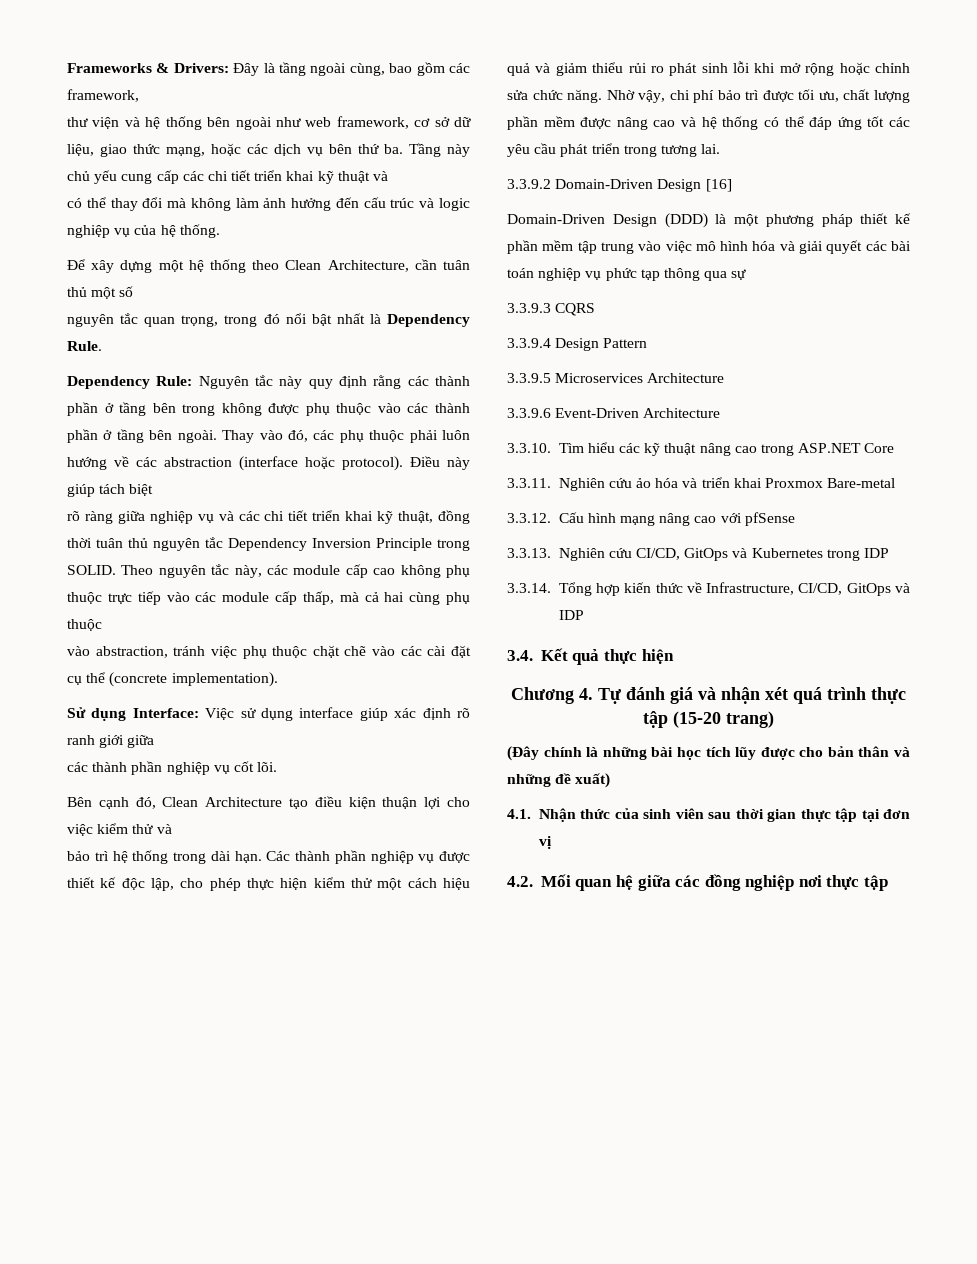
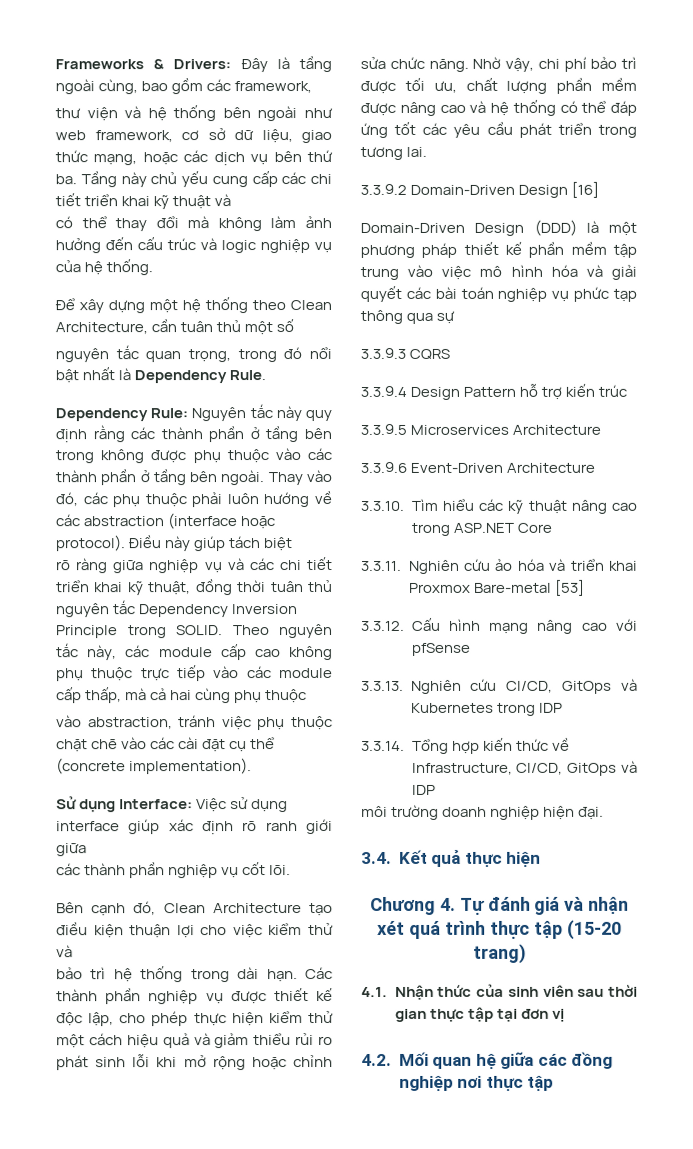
(648, 343) none -> [519,383,628,400] hỗ trợ kiến trúc
(896, 483) none -> [554,579,585,596] [53]
(584, 615) none -> [361,804,605,820] // môi trường doanh nghiệp hiện đại.
[507,746,910,761] [507,773,611,788] // (Đây chính là những bài học tích lũy được cho bản thân và những đề xuất) -> (527, 953) none

